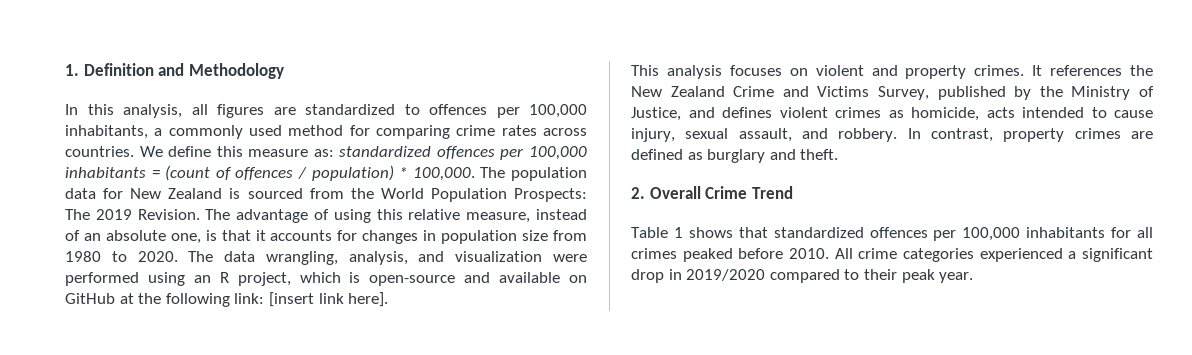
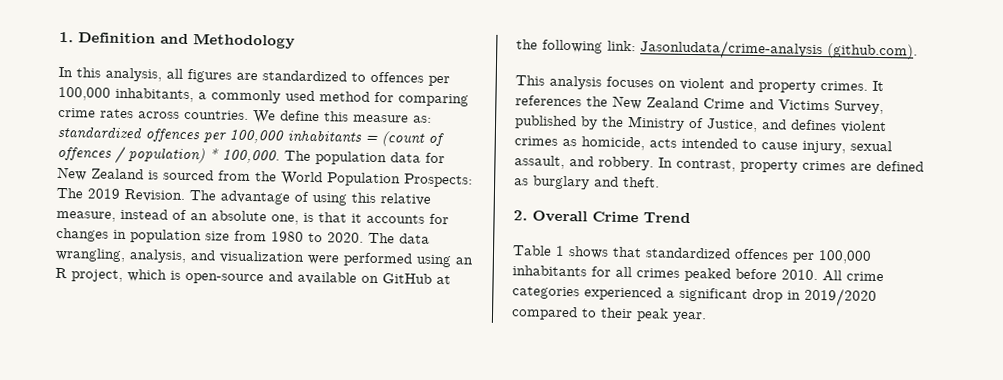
[268,292,389,307] [insert link here]. -> [640,39,918,61] Jasonludata/crime-analysis (github.com).

